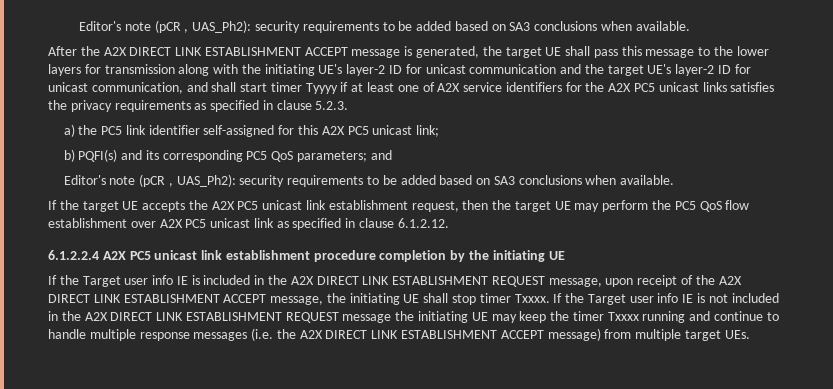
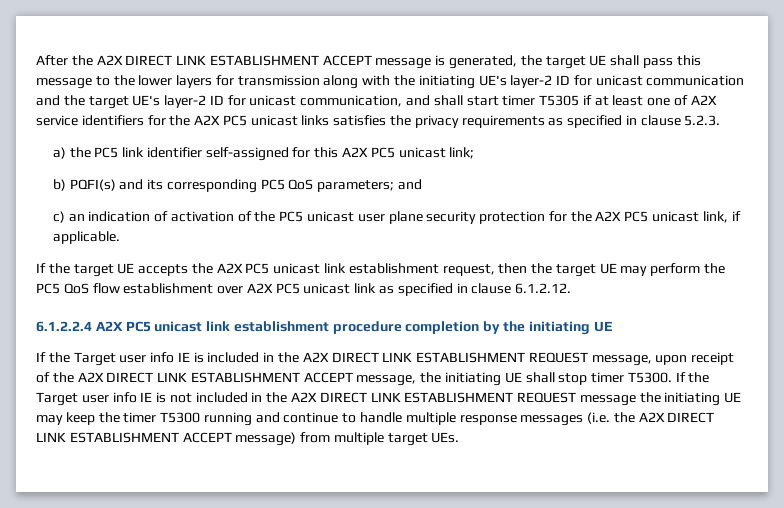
[79,20,690,33] Editor's note (pCR , UAS_Ph2): security requirements to be added based on SA3 conclusions when available. // -> (36, 60) none
[305,83,338,94] Tyyyy -> [539,95,580,106] T5305
[63,174,675,187] Editor's note (pCR , UAS_Ph2): security requirements to be added based on SA3 conclusions when available. -> [52,211,741,224] [52,231,120,244] c) an indication of activation of the PC5 unicast user plane security protection for the A2X PC5 unicast link, if applicable.
[514,294,550,303] Txxxx. -> [627,372,672,383] T5300.
[607,312,639,321] Txxxx -> [160,412,201,423] T5300

